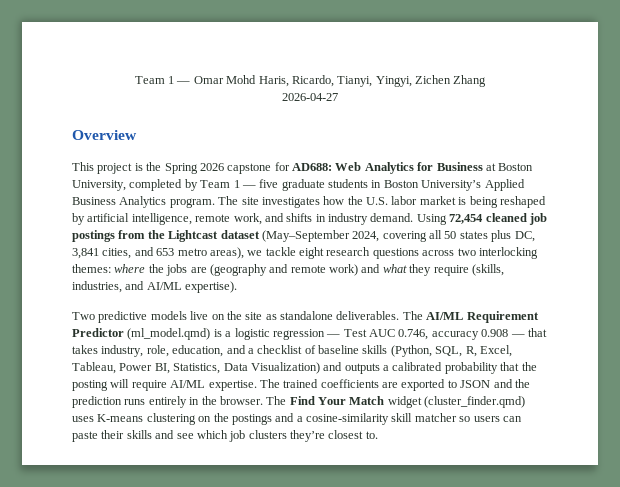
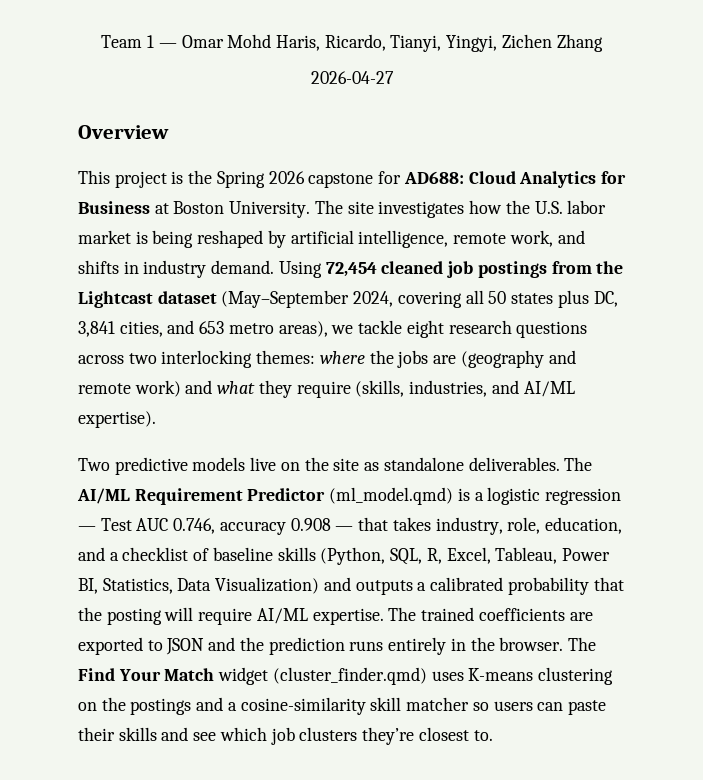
[335,162,362,171] Web -> [468,171,516,184] Cloud
[72,179,525,191] [72,196,215,208] University, completed by Team 1 — five graduate students in Boston University’s Applied Business Analytics program. -> [229,201,311,218] University.

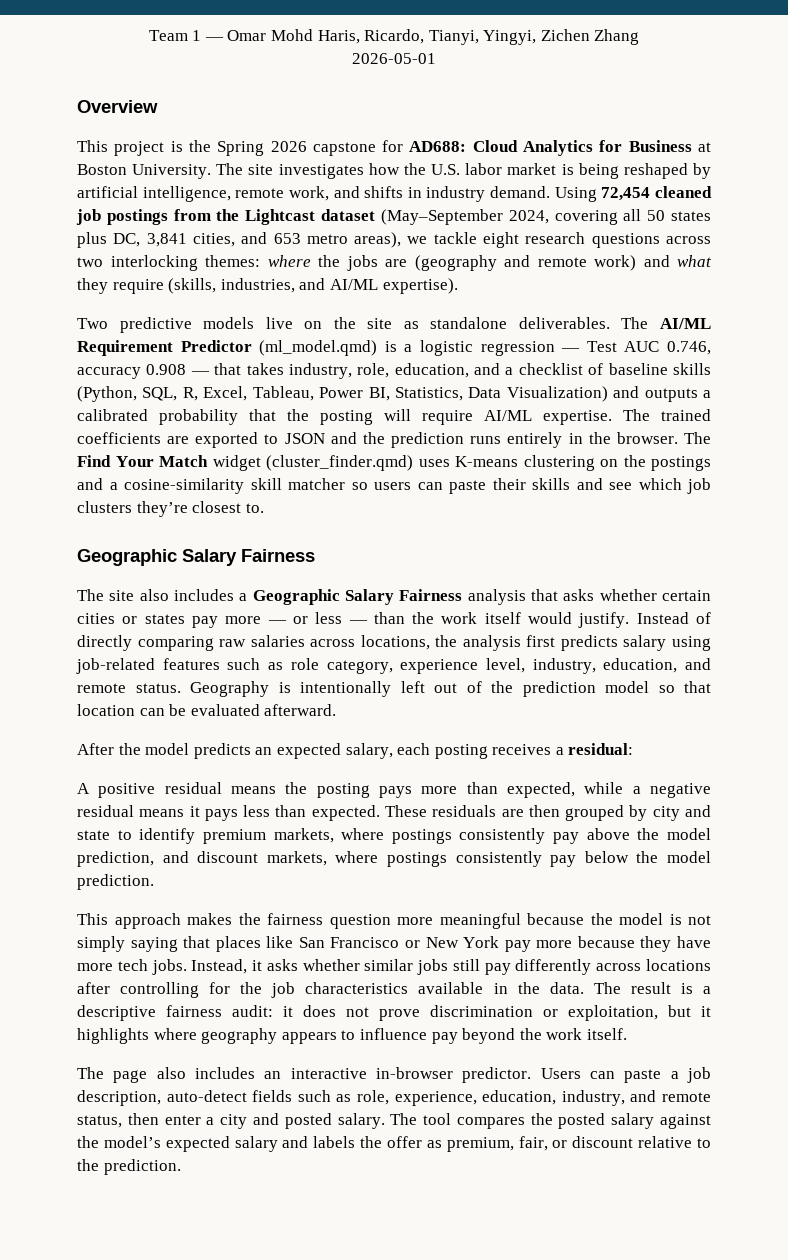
[310,71,394,84] 2026-04-27 -> [352,53,436,64] 2026-05-01
(493, 735) none -> [77,549,315,566] [77,589,711,605] [77,612,711,628] [77,635,711,651] [76,658,711,674] [77,681,711,697] [77,704,337,716] [77,743,634,759] [77,782,711,798] [77,805,712,821] [77,828,711,844] [77,851,712,867] [77,874,154,890] [77,913,711,929] [77,936,711,952] [77,959,711,975] [77,982,712,998] [77,1005,711,1021] [77,1028,627,1044] [77,1067,711,1083] [77,1090,712,1106] [77,1113,711,1129] [77,1136,711,1152] [77,1159,181,1175] // Geographic Salary Fairness // The site also includes a Geographic Salary Fairness analysis that asks whether certain cities or states pay more — or less — than the work itself would justify. Instead of directly comparing raw salaries across locations, the analysis first predicts salary using job-related features such as role category, experience level, industry, education, and remote status. Geography is intentionally left out of the prediction model so that location can be evaluated afterward. // After the model predicts an expected salary, each posting receives a residual: // A positive residual means the posting pays more than expected, while a negative residual means it pays less than expected. These residuals are then grouped by city and state to identify premium markets, where postings consistently pay above the model prediction, and discount markets, where postings consistently pay below the model prediction. // This approach makes the fairness question more meaningful because the model is not simply saying that places like San Francisco or New York pay more because they have more tech jobs. Instead, it asks whether similar jobs still pay differently across locations after controlling for the job characteristics available in the data. The result is a descriptive fairness audit: it does not prove discrimination or exploitation, but it highlights where geography appears to influence pay beyond the work itself. // The page also includes an interactive in-browser predictor. Users can paste a job description, auto-detect fields such as role, experience, education, industry, and remote status, then enter a city and posted salary. The tool compares the posted salary against the model’s expected salary and labels the offer as premium, fair, or discount relative to the prediction.

